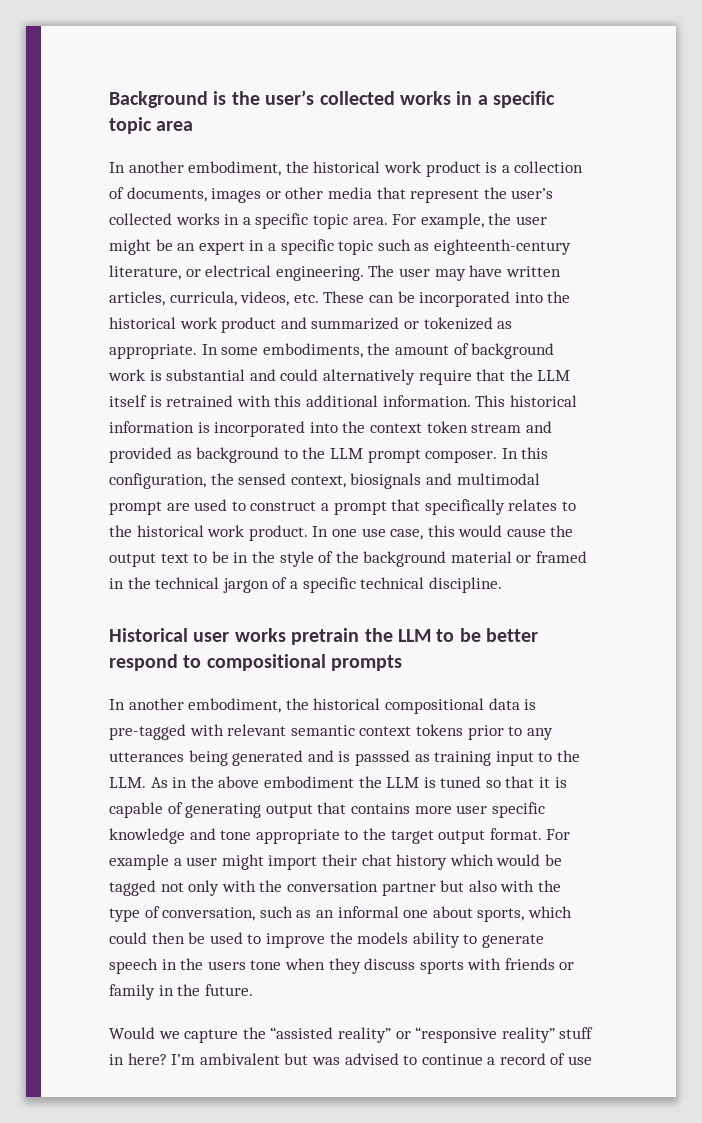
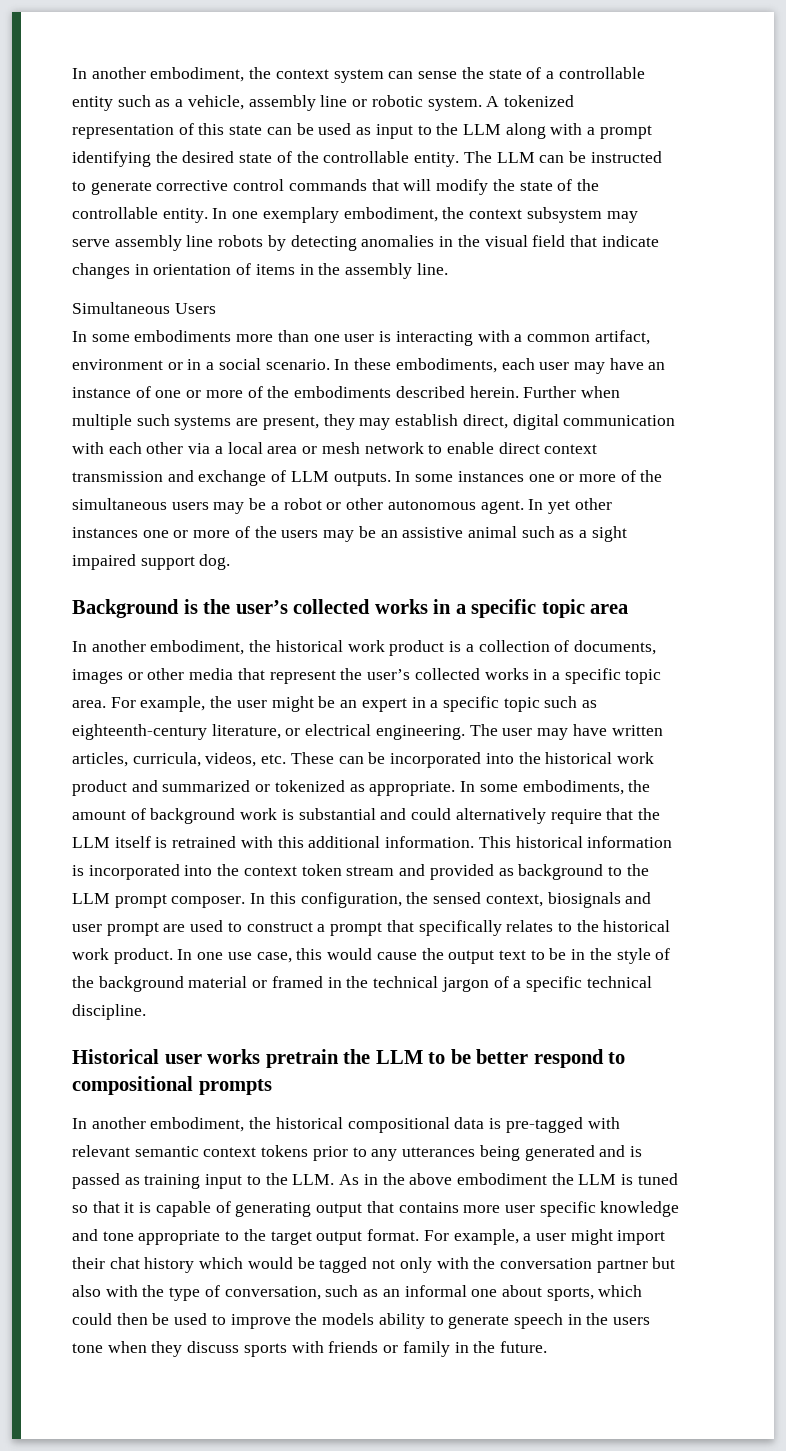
(109, 99) none -> [72,67,645,83] [72,95,574,111] [72,123,652,139] [72,151,662,167] [72,179,599,195] [72,207,638,223] [72,235,659,251] [72,263,448,279] [72,302,216,314] [72,330,650,346] [72,358,666,374] [72,386,620,398] [72,414,676,430] [72,442,598,454] [72,470,663,486] [72,498,612,514] [72,526,627,542] [72,554,231,570] In another embodiment, the context system can sense the state of a controllable entity such as a vehicle, assembly line or robotic system. A tokenized representation of this state can be used as input to the LLM along with a prompt identifying the desired state of the controllable entity. The LLM can be instructed to generate corrective control commands that will modify the state of the controllable entity. In one exemplary embodiment, the context subsystem may serve assembly line robots by detecting anomalies in the visual field that indicate changes in orientation of items in the assembly line. // Simultaneous Users // In some embodiments more than one user is interacting with a common artifact, environment or in a social scenario. In these embodiments, each user may have an instance of one or more of the embodiments described herein. Further when multiple such systems are present, they may establish direct, digital communication with each other via a local area or mesh network to enable direct context transmission and exchange of LLM outputs. In some instances one or more of the simultaneous users may be a robot or other autonomous agent. In yet other instances one or more of the users may be an assistive animal such as a sight impaired support dog. //
[456,473,540,485] multimodal -> [72,924,102,932] user
[354,750,410,766] passsed -> [72,1173,120,1189] passed
[109,854,169,870] example -> [453,1229,519,1245] example,
[109,1027,594,1043] [109,1053,593,1065] // Would we capture the “assisted reality” or “responsive reality” stuff in here? I’m ambivalent but was advised to continue a record of use -> (547, 1347) none

